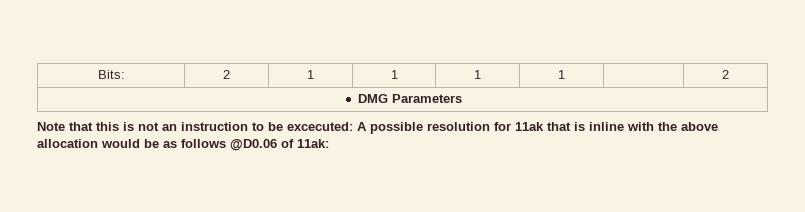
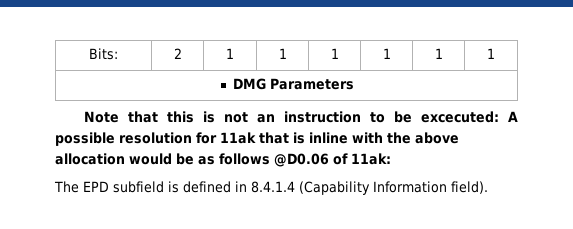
[722,70,729,79] | 2 -> [434,48,443,59] [487,48,495,59] 1 | 1
(329, 143) none -> [54,181,488,195] // The EPD subfield is defined in 8.4.1.4 (Capability Information field).

